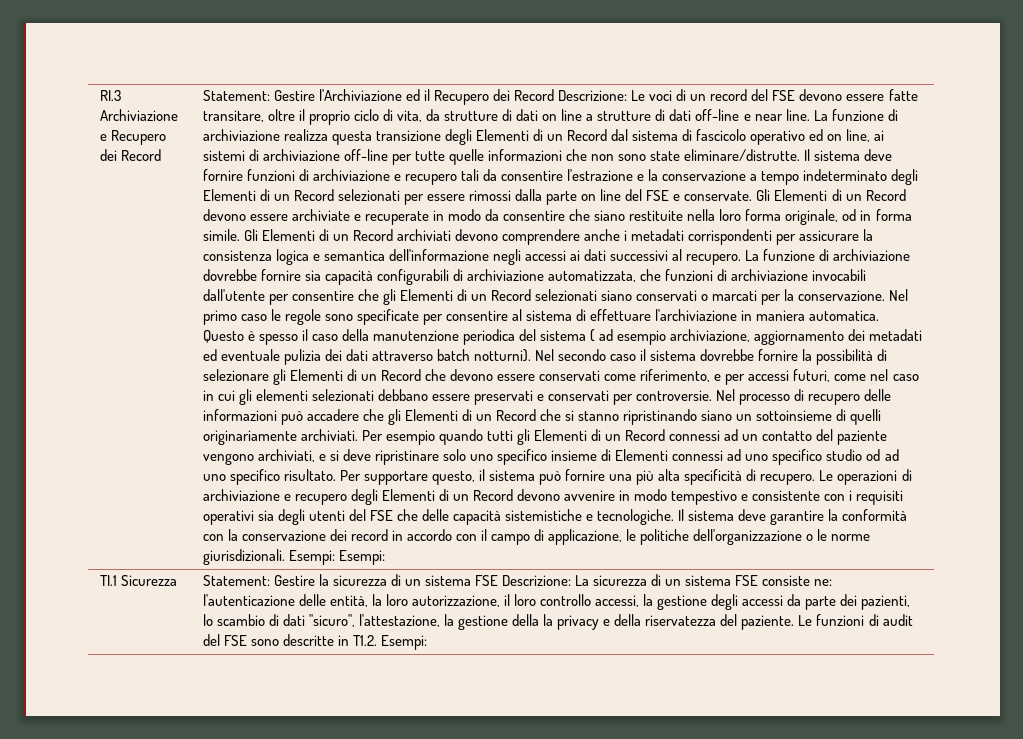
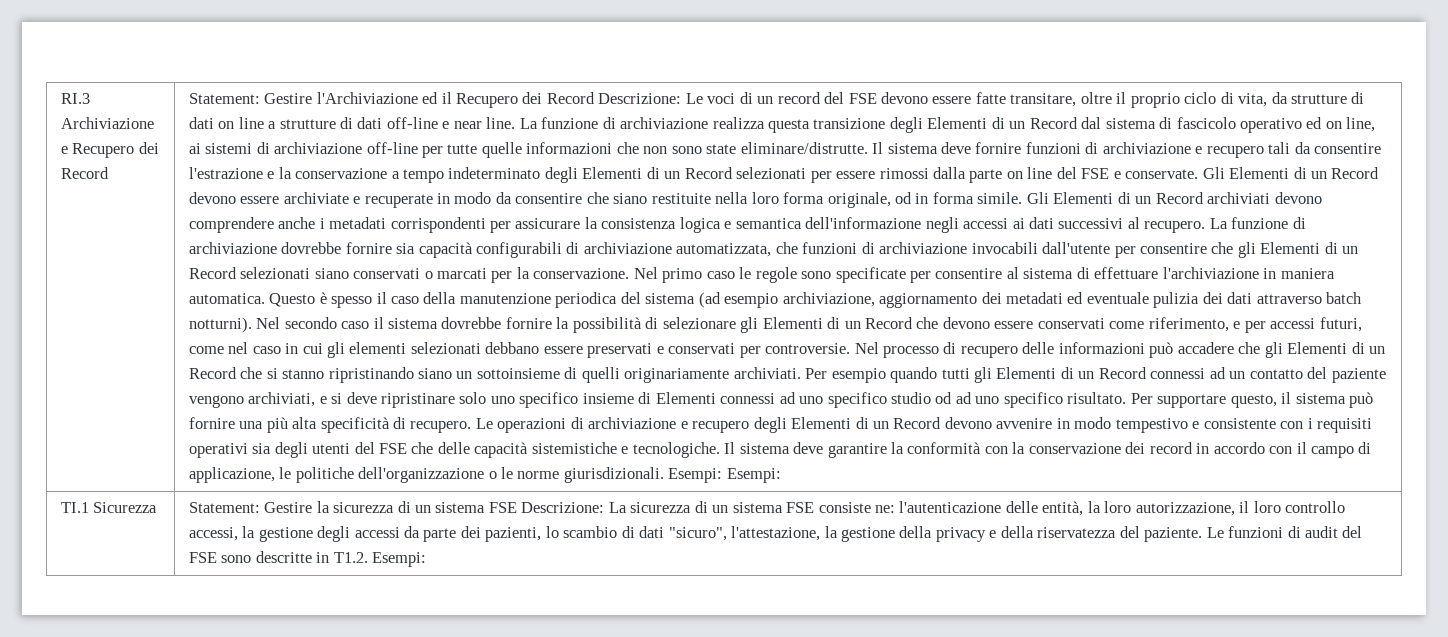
[590,329,614,342] ( ad -> [698,292,721,308] (ad
[543,614,554,626] la -> (933, 532) none

